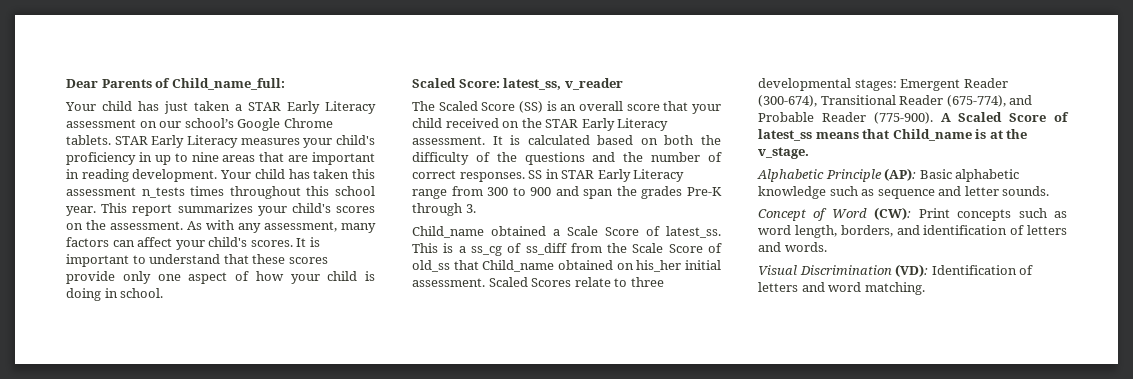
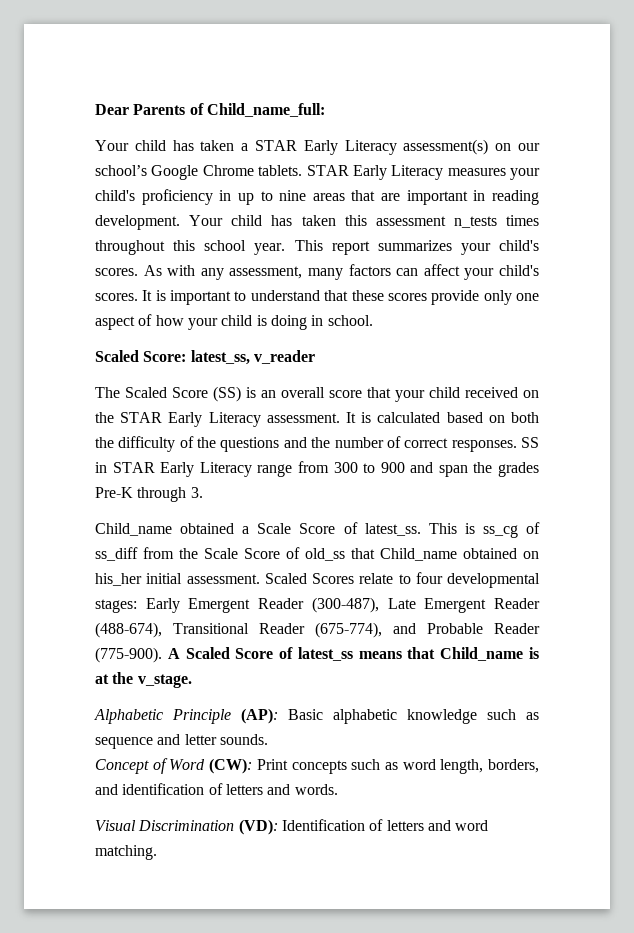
[164,101,188,114] just -> (194, 145) none
[66,119,136,128] assessment -> [403,139,489,155] assessment(s)
[336,206,375,213] [66,220,183,230] scores on the assessment. -> [95,268,138,276] scores.
[458,246,466,253] a -> (475, 528) none
[630,277,664,287] three -> [415,572,443,584] four
[900,78,1008,91] [758,95,817,107] Emergent Reader (300-674), -> [145,597,540,613] [95,622,162,638] Early Emergent Reader (300-487), Late Emergent Reader (488-674),

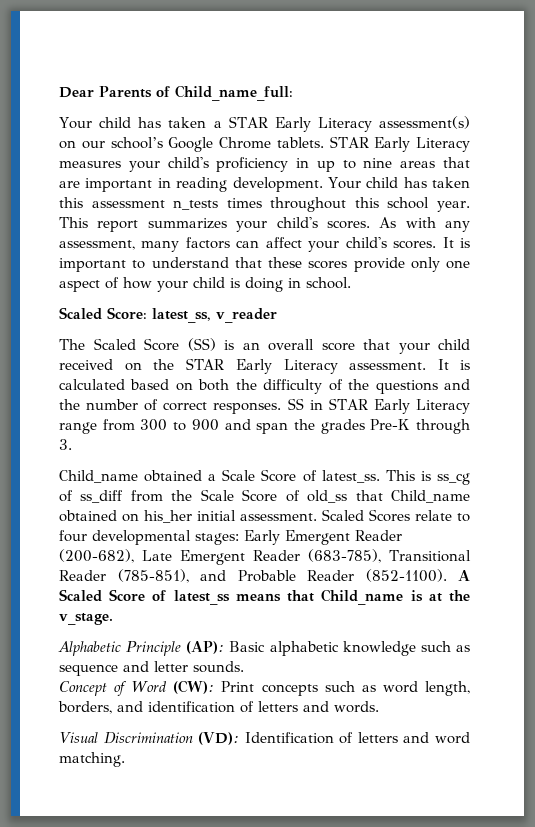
[311,597,379,613] (300-487), -> [59,549,134,563] (200-682),
[95,622,162,638] (488-674), -> [308,549,382,563] (683-785),
[315,622,382,638] (675-774), -> [117,569,189,583] (785-851),
[95,647,162,663] (775-900). -> [365,569,447,582] (852-1100).

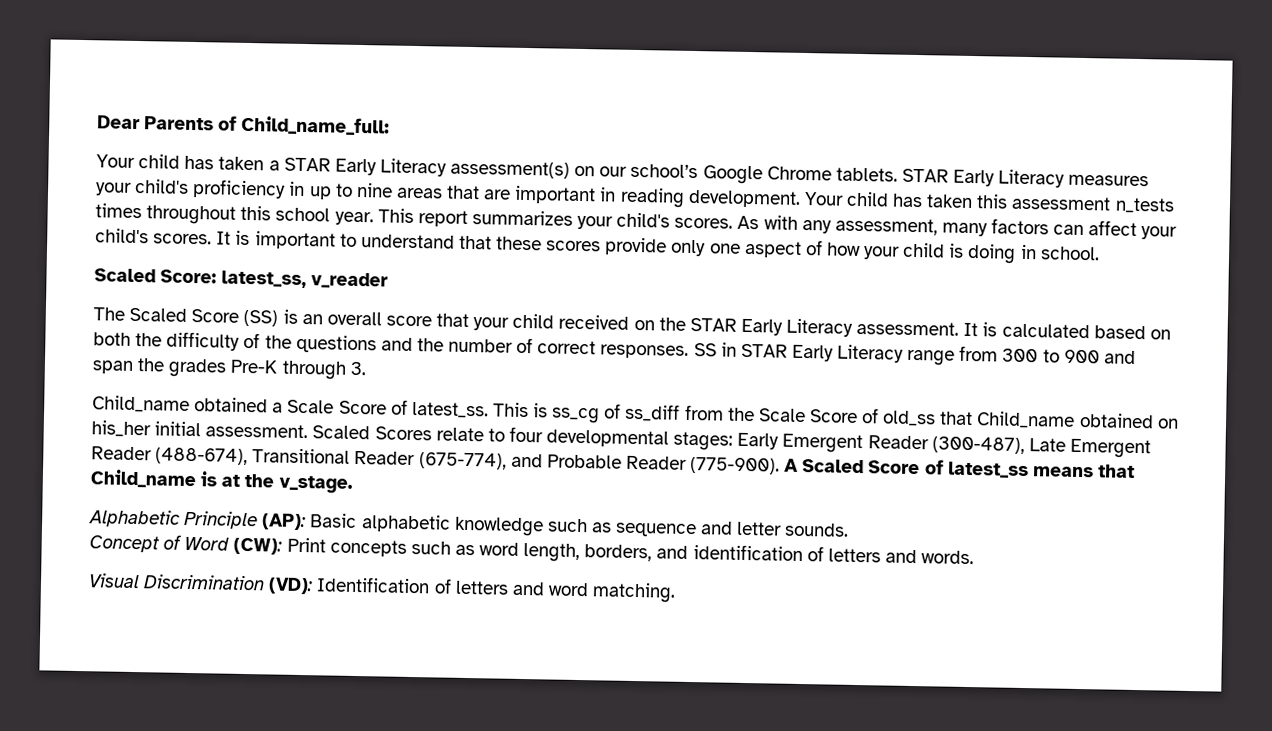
[59,549,134,563] (200-682), -> [931,436,1025,454] (300-487),
[308,549,382,563] (683-785), -> [155,447,249,466] (488-674),
[117,569,189,583] (785-851), -> [418,452,507,470] (675-774),
[365,569,447,582] (852-1100). -> [690,456,781,475] (775-900).

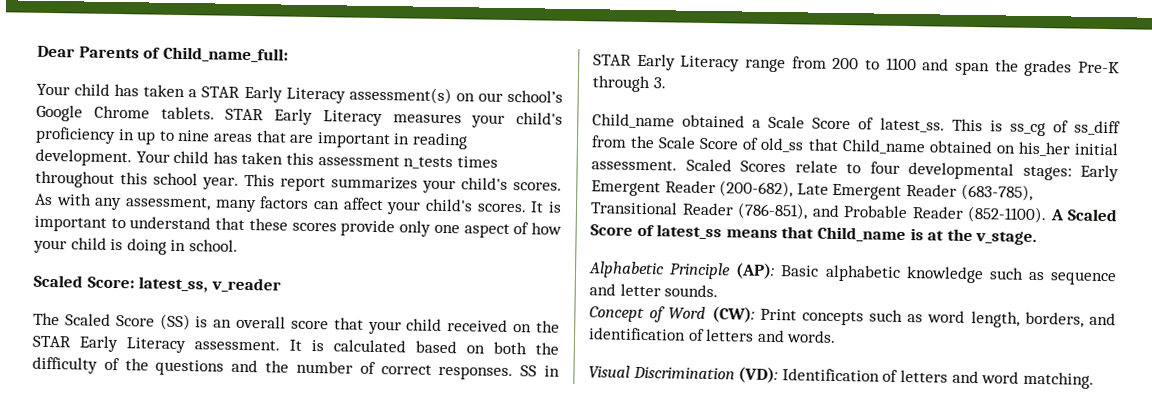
[1002,348,1100,364] 300 to 900 -> [832,57,917,71] 200 to 1100
[931,436,1025,454] (300-487), -> [719,180,794,198] (200-682),
[155,447,249,466] (488-674), -> [960,183,1033,201] (683-785),
[418,452,507,470] (675-774), -> [737,202,808,220] (786-851),
[690,456,781,475] (775-900). -> [967,205,1047,224] (852-1100).

